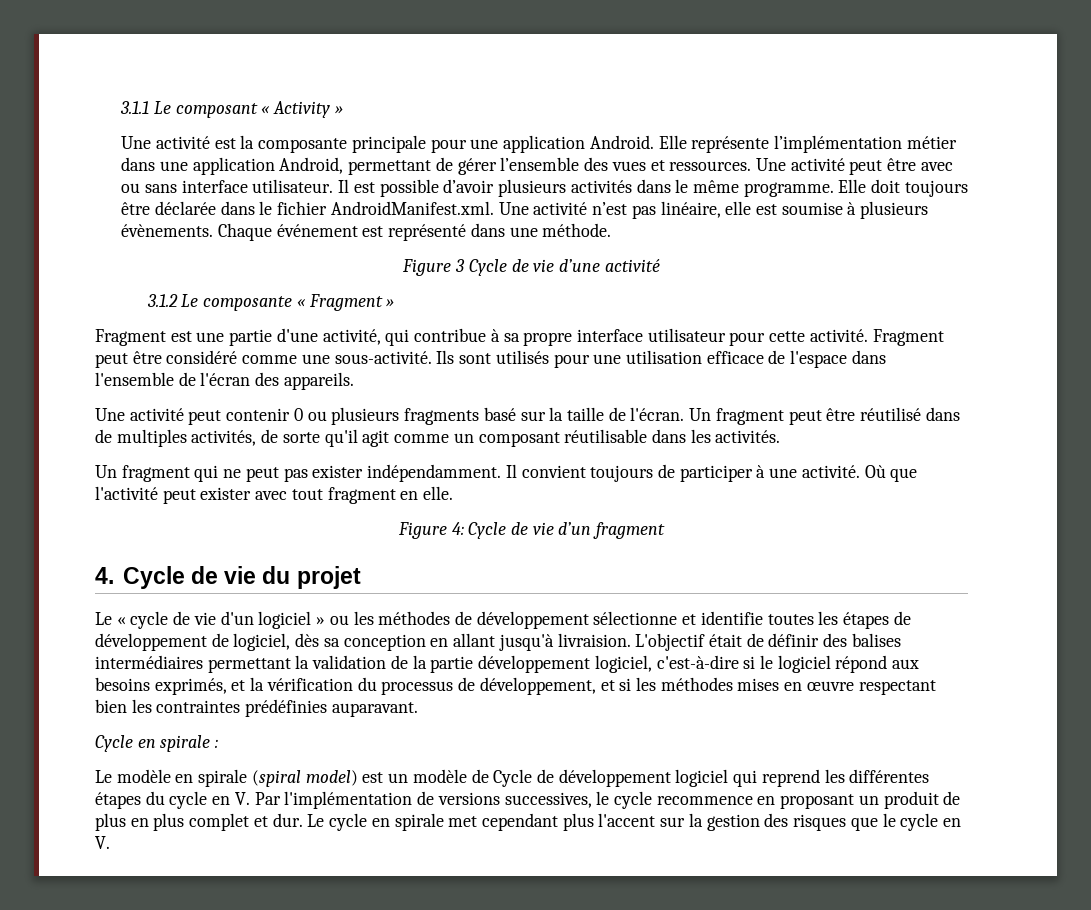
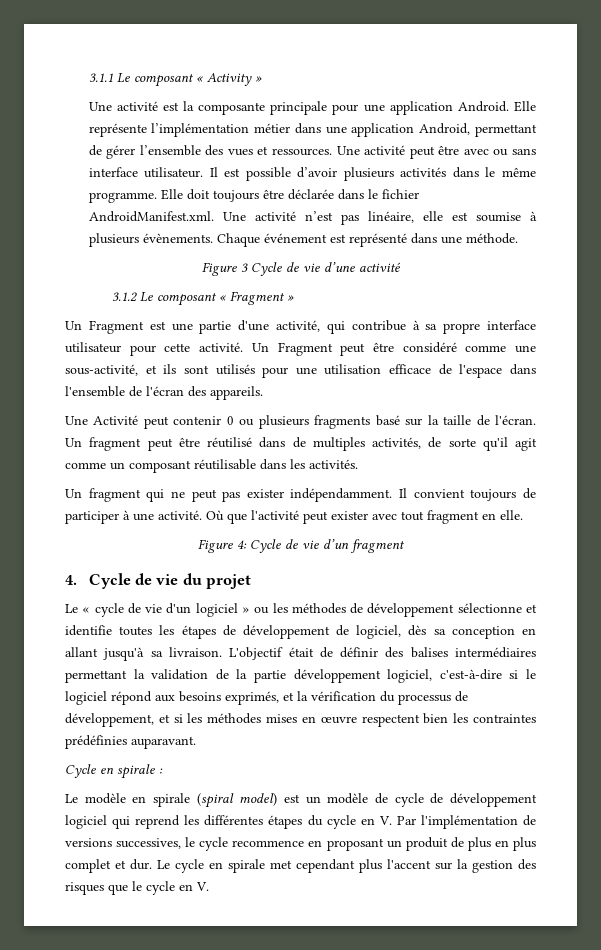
[203,296,293,311] composante -> [157,293,218,306] composant
(395, 303) none -> [65,321,82,330] Un
(868, 335) none -> [251,343,269,352] Un
[334,350,455,364] sous-activité. Ils -> [65,364,177,376] sous-activité, et ils
[129,408,184,421] activité -> [93,415,139,425] Activité
[557,633,631,647] livraision. -> [150,647,222,657] sa livraison.
[858,680,936,695] respectant -> [361,714,420,727] respectent
[493,769,533,787] Cycle -> [394,793,424,807] cycle

